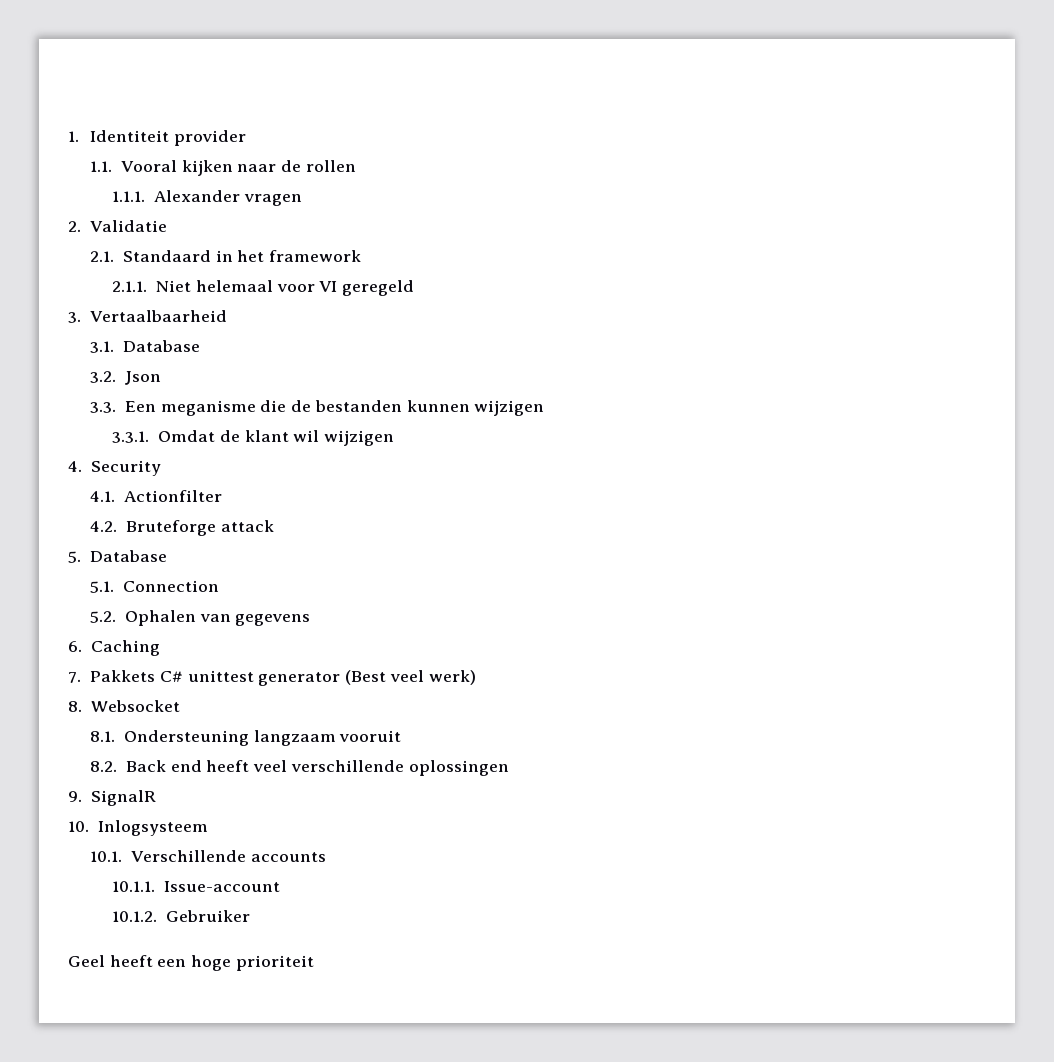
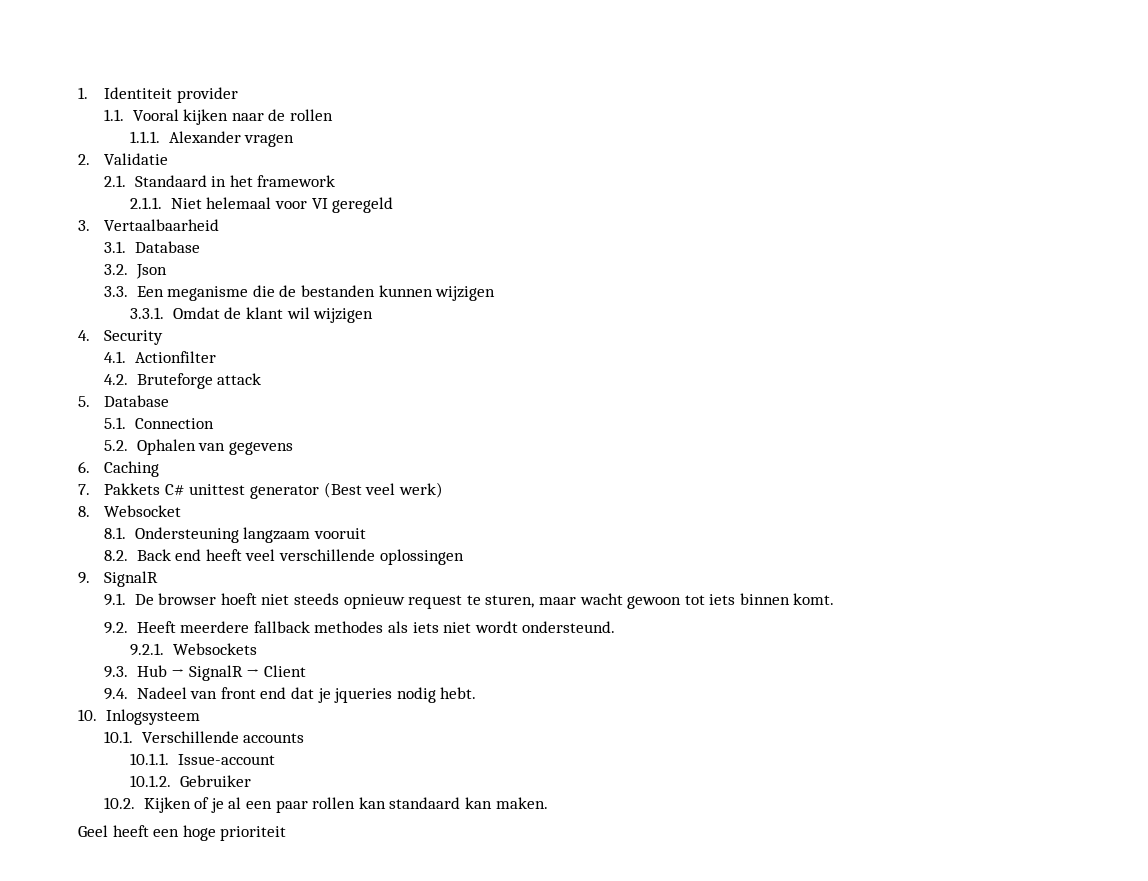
(156, 798) none -> [104,593,835,609] [104,621,616,634] [130,643,257,656] [104,665,306,681] [104,687,477,703] // 9.1. De browser hoeft niet steeds opnieuw request te sturen, maar wacht gewoon tot iets binnen komt. // 9.2. Heeft meerdere fallback methodes als iets niet wordt ondersteund. // 9.2.1. Websockets // 9.3. Hub → SignalR → Client // 9.4. Nadeel van front end dat je jqueries nodig hebt.
(251, 916) none -> [104,797,548,813] // 10.2. Kijken of je al een paar rollen kan standaard kan maken.

